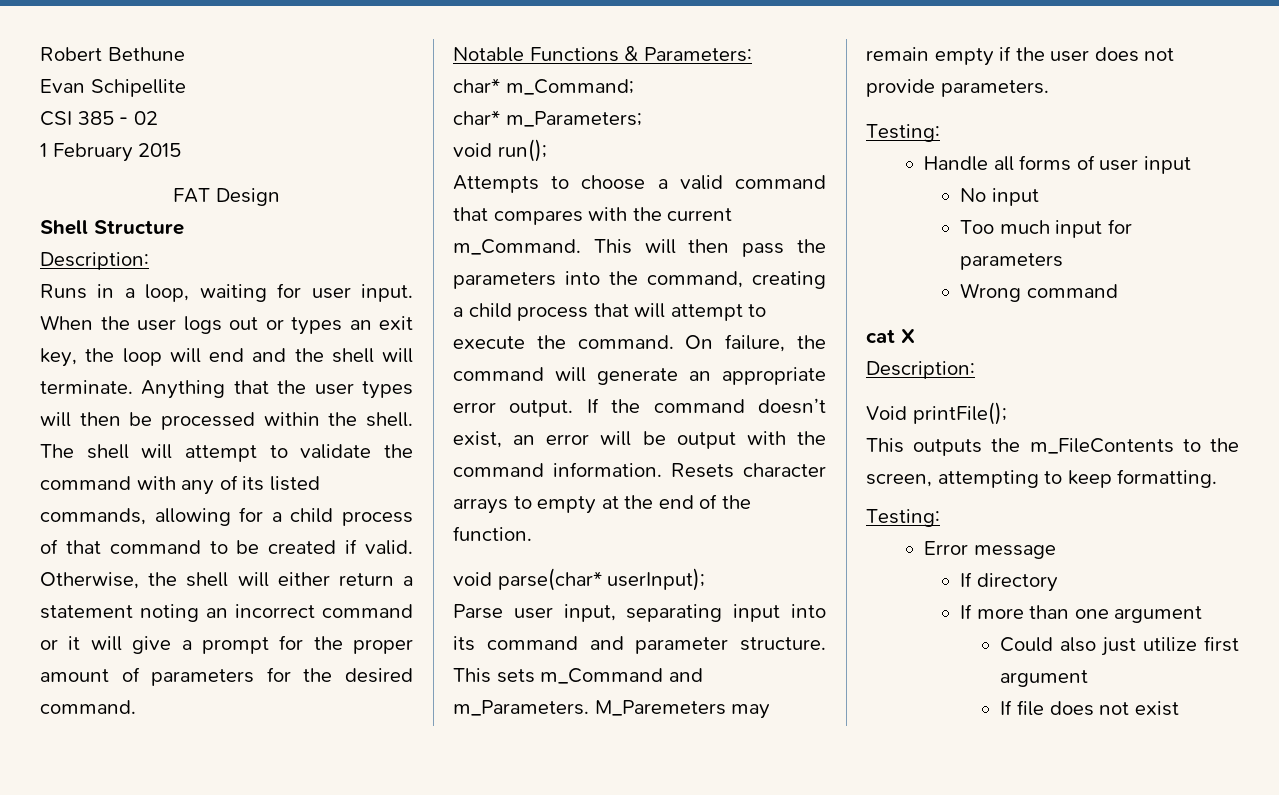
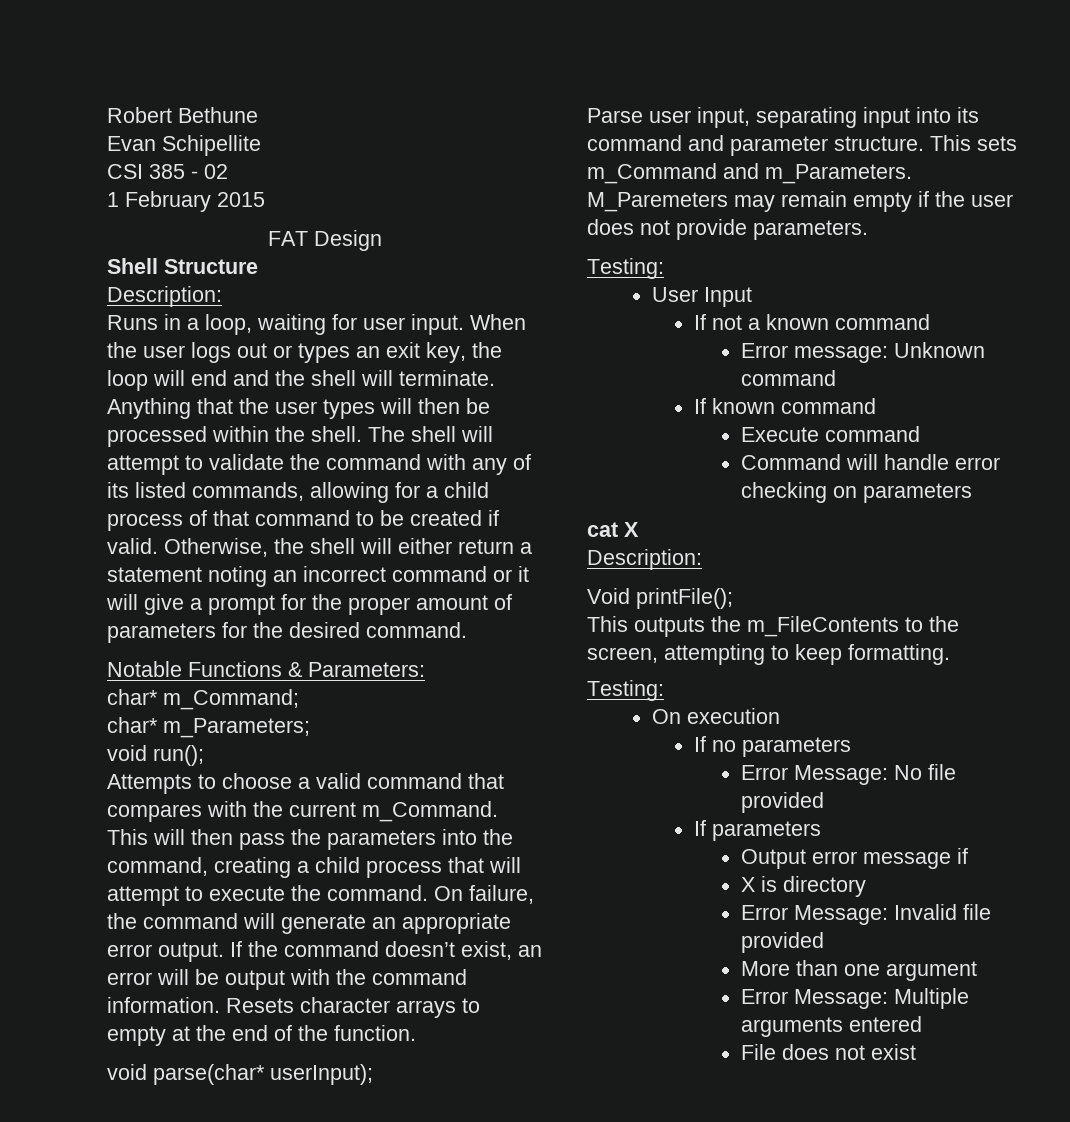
[924,155,1191,174] [960,188,1039,206] [960,219,1132,238] [960,253,1064,270] [960,283,1118,302] Handle all forms of user input // No input // Too much input for parameters // Wrong command -> [652,287,753,307] [693,314,930,330] [741,342,986,363] [741,370,837,386] [693,398,876,414] [741,426,921,442] [741,454,1001,470] [741,482,973,503] User Input // If not a known command // Error message: Unknown command // If known command // Execute command // Command will handle error checking on parameters
[924,541,1056,559] [960,572,1058,592] [960,604,1203,623] [1000,636,1239,656] [1000,670,1089,687] [1000,700,1044,716] Error message // If directory // If more than one argument // Could also just utilize first argument // If file -> [652,708,781,724] [693,736,851,757] [741,764,957,785] [741,792,825,813] [693,820,821,841] [741,848,969,869] [741,876,867,897] [741,904,992,925] [741,932,825,953] [741,960,978,981] [741,988,970,1009] [741,1016,923,1037] [741,1044,777,1060] On execution // If no parameters // Error Message: No file provided // If parameters // Output error message if // X is directory // Error Message: Invalid file provided // More than one argument // Error Message: Multiple arguments entered // File

